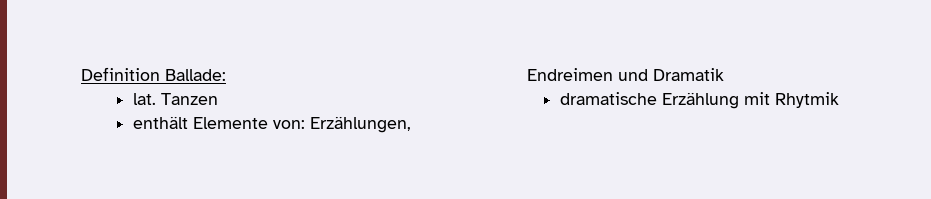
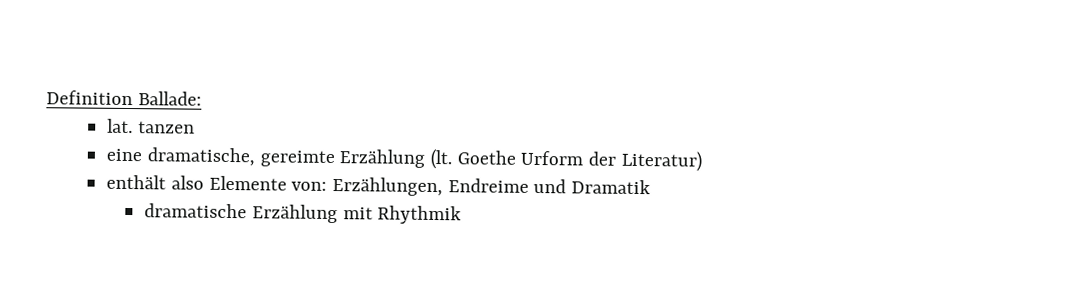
[161,93,219,105] Tanzen -> [137,121,195,134] [106,147,702,172] tanzen // eine dramatische, gereimte Erzählung (lt. Goethe Urform der Literatur)
(189, 122) none -> [170,175,204,190] also
[527,68,614,81] Endreimen -> [447,178,529,193] Endreime
[774,92,839,108] Rhytmik -> [377,205,463,225] Rhythmik

